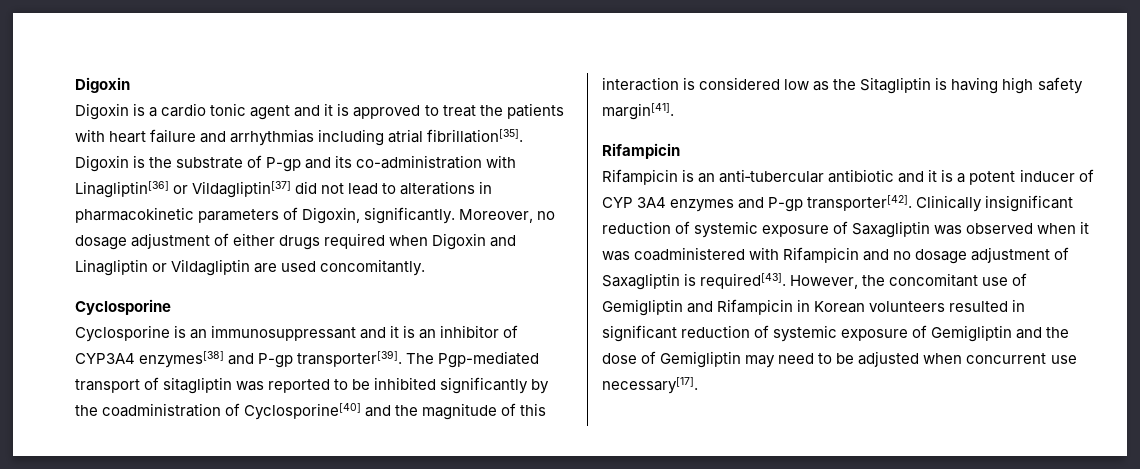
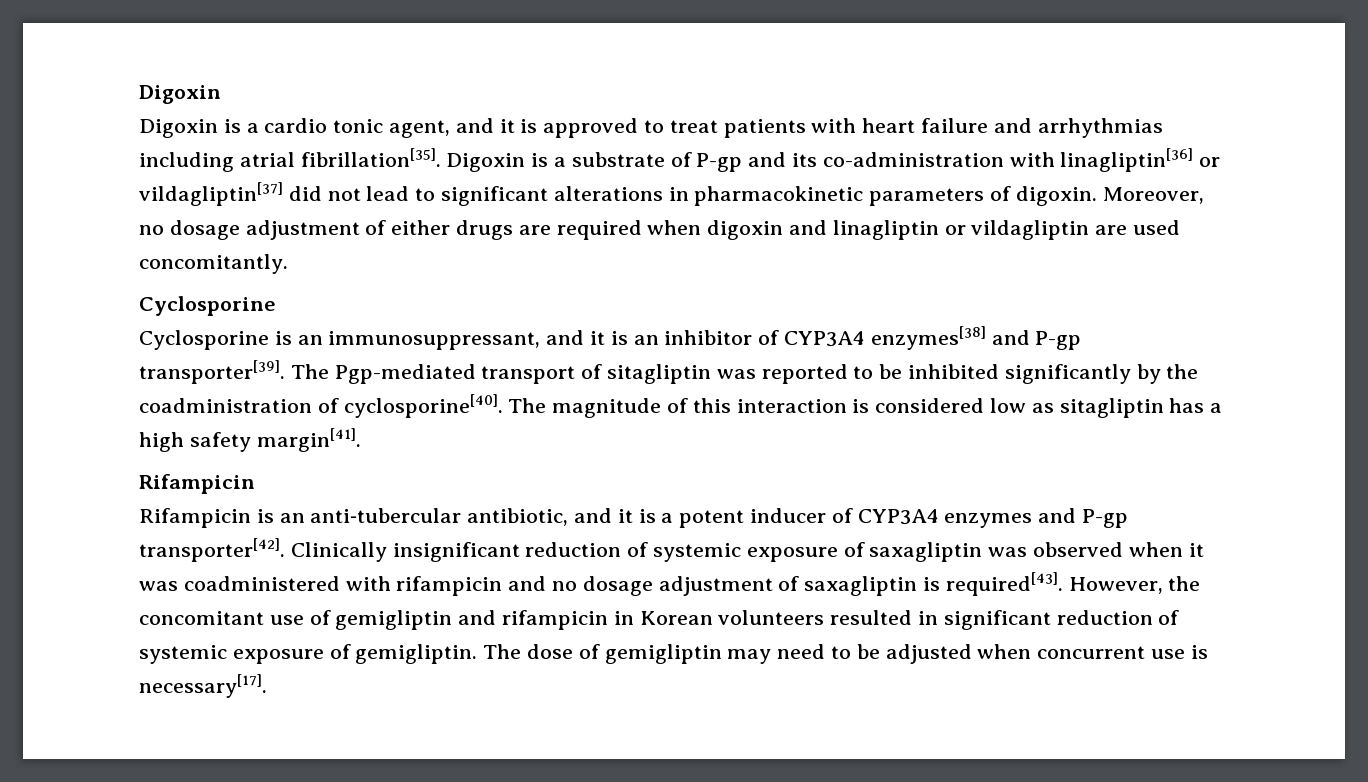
[250,105,291,120] agent -> [389,120,451,138] agent,
[479,105,503,116] the -> (718, 126) none
[149,157,173,168] the -> [554,157,567,167] a
[75,181,292,198] Linagliptin[36] or Vildagliptin[37] -> [1060,148,1221,172] [139,182,283,206] linagliptin[36] or vildagliptin[37]
(397, 188) none -> [441,186,549,206] significant
[302,207,456,224] Digoxin, significantly. -> [1015,186,1097,206] digoxin.
(321, 242) none -> [518,225,551,235] are
[432,233,517,250] [75,259,251,276] Digoxin and Linagliptin or Vildagliptin -> [707,220,1090,240] digoxin and linagliptin or vildagliptin
[211,325,357,341] immunosuppressant -> [328,331,541,350] immunosuppressant,
[244,403,419,420] Cyclosporine[40] and the -> [343,394,547,418] cyclosporine[40]. The
[833,77,999,94] the Sitagliptin is having -> [1059,398,1223,418] sitagliptin has a
[828,169,895,183] antibiotic -> [467,508,569,526] antibiotic,
[602,197,667,208] CYP 3A4 -> [857,509,939,525] CYP3A4
[852,221,931,238] Saxagliptin -> [869,542,983,562] saxagliptin
[783,247,860,263] Rifampicin -> [396,576,503,596] rifampicin
[602,273,680,290] Saxagliptin -> [804,576,918,596] saxagliptin
[602,299,794,316] Gemigliptin and Rifampicin -> [335,610,609,630] gemigliptin and rifampicin
[931,325,1070,342] Gemigliptin and the -> [355,644,522,664] gemigliptin. The
[660,351,742,368] Gemigliptin -> [604,644,722,664] gemigliptin
(1077, 359) none -> [1190,645,1208,659] is

